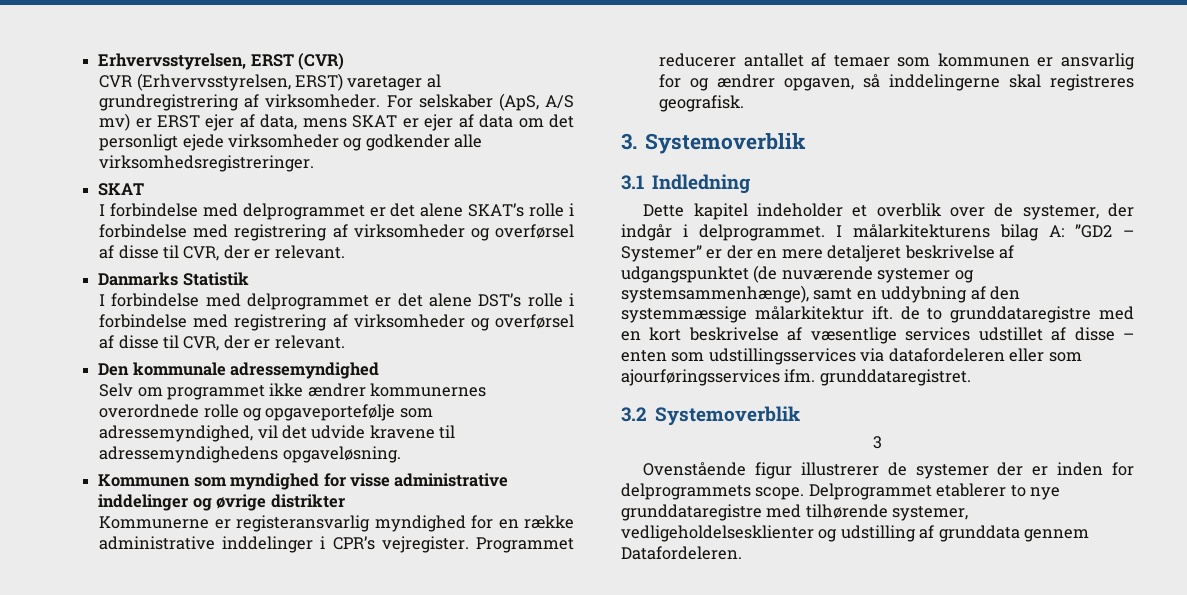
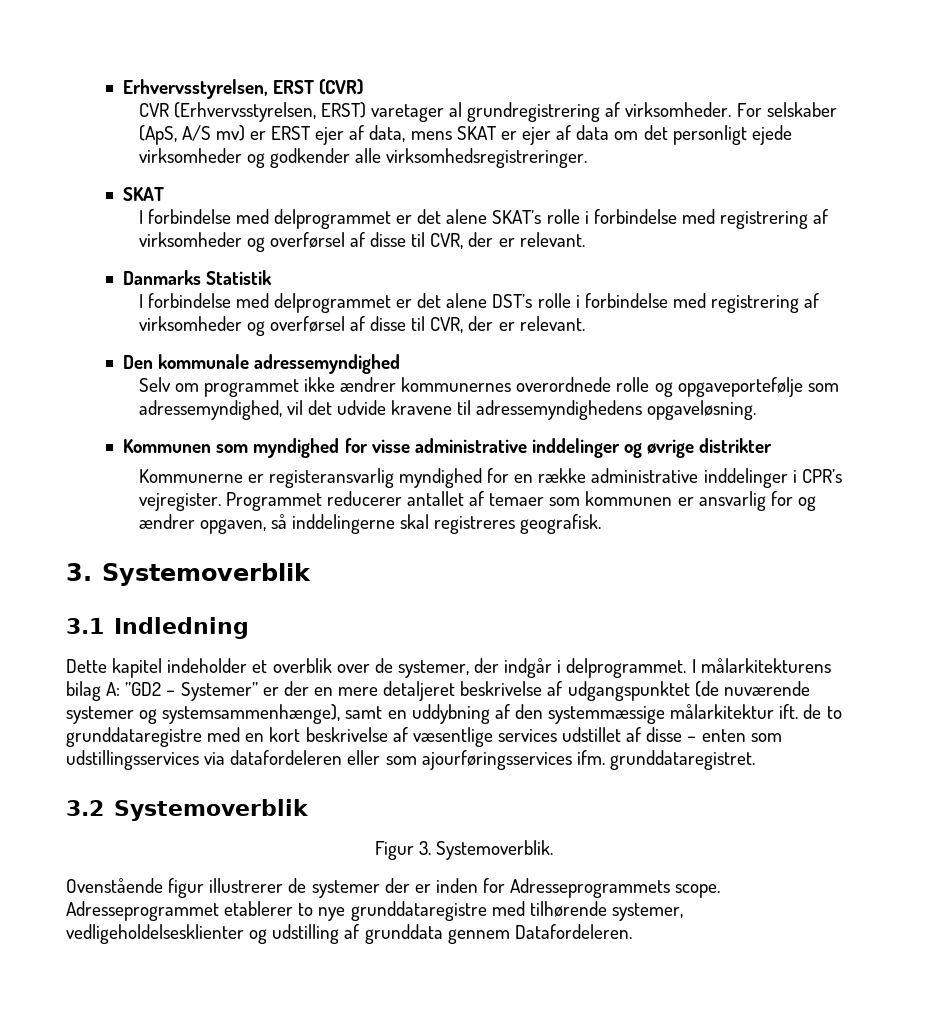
[873,436,882,449] 3 -> [374,840,554,860] Figur 3. Systemoverblik.
[621,483,932,500] delprogrammets scope. Delprogrammet -> [510,878,721,898] [66,901,219,921] Adresseprogrammets scope. Adresseprogrammet

